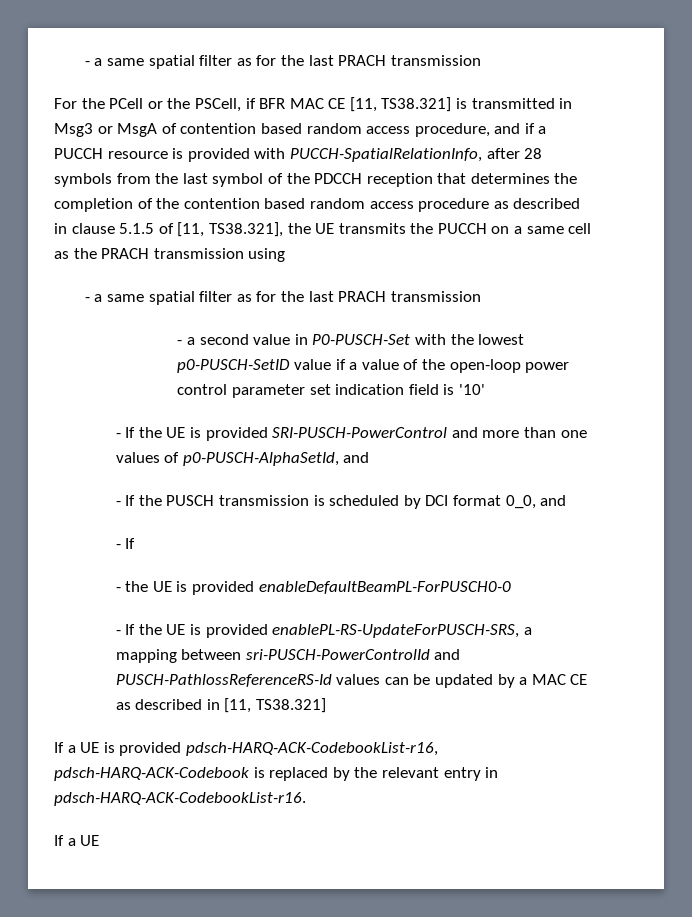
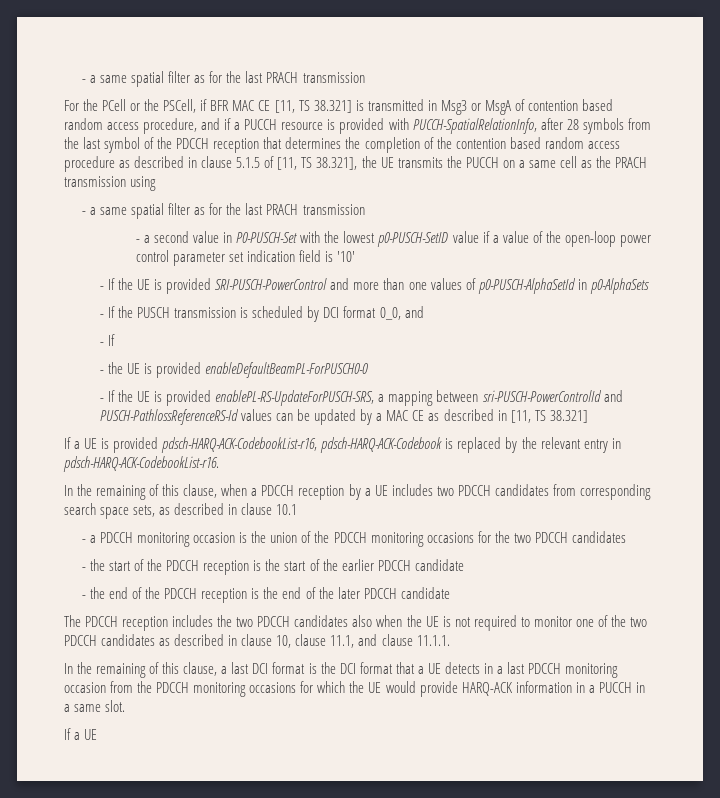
[381,97,452,112] TS38.321] -> [298,100,352,113] TS 38.321]
[208,222,283,237] TS38.321], -> [301,157,358,170] TS 38.321],
[182,452,370,466] p0-PUSCH-AlphaSetId, and -> [477,278,649,294] p0-PUSCH-AlphaSetId in p0-AlphaSets
[256,698,327,713] TS38.321] -> [534,410,588,423] TS 38.321]
(306, 799) none -> [64,484,651,500] [64,503,298,519] [82,531,626,547] [82,559,464,575] [82,587,450,603] [64,615,647,631] [64,634,450,648] [64,662,619,678] [64,681,645,697] [64,700,126,712] // In the remaining of this clause, when a PDCCH reception by a UE includes two PDCCH candidates from corresponding search space sets, as described in clause 10.1 // - a PDCCH monitoring occasion is the union of the PDCCH monitoring occasions for the two PDCCH candidates // - the start of the PDCCH reception is the start of the earlier PDCCH candidate // - the end of the PDCCH reception is the end of the later PDCCH candidate // The PDCCH reception includes the two PDCCH candidates also when the UE is not required to monitor one of the two PDCCH candidates as described in clause 10, clause 11.1, and clause 11.1.1. // In the remaining of this clause, a last DCI format is the DCI format that a UE detects in a last PDCCH monitoring occasion from the PDCCH monitoring occasions for which the UE would provide HARQ-ACK information in a PUCCH in a same slot.

